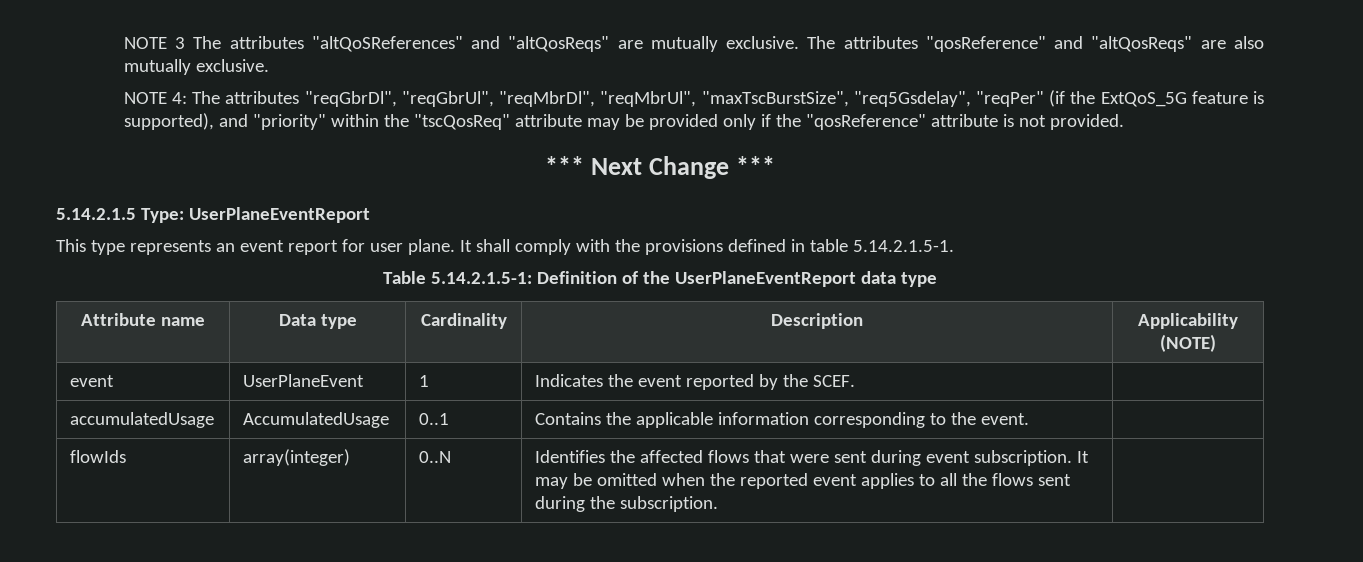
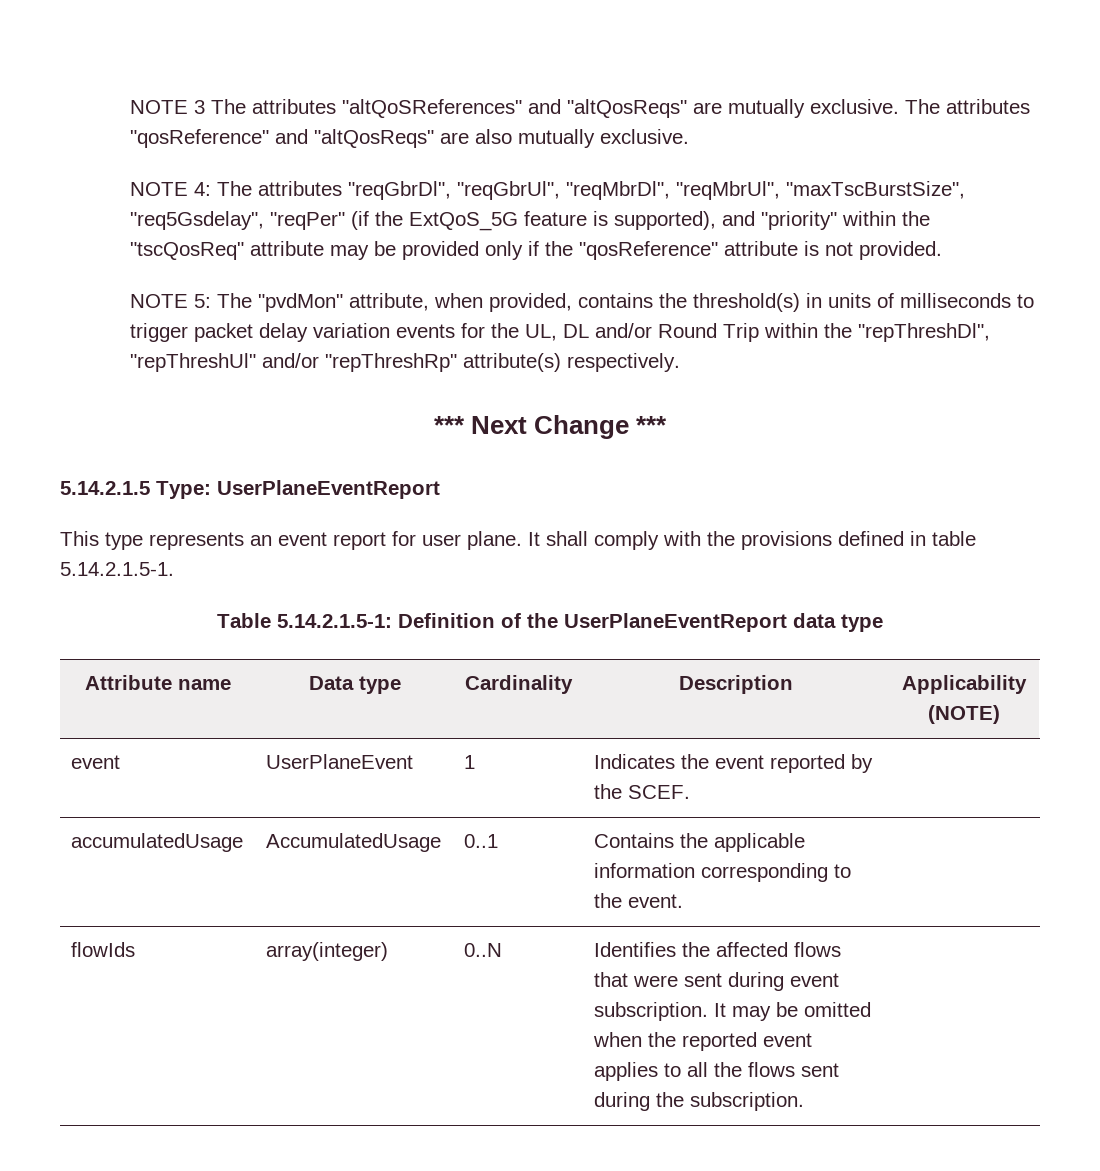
(1124, 122) none -> [130,293,1035,312] [130,323,991,342] [130,353,681,372] // NOTE 5: The "pvdMon" attribute, when provided, contains the threshold(s) in units of milliseconds to trigger packet delay variation events for the UL, DL and/or Round Trip within the "repThreshDl", "repThreshUl" and/or "repThreshRp" attribute(s) respectively.

